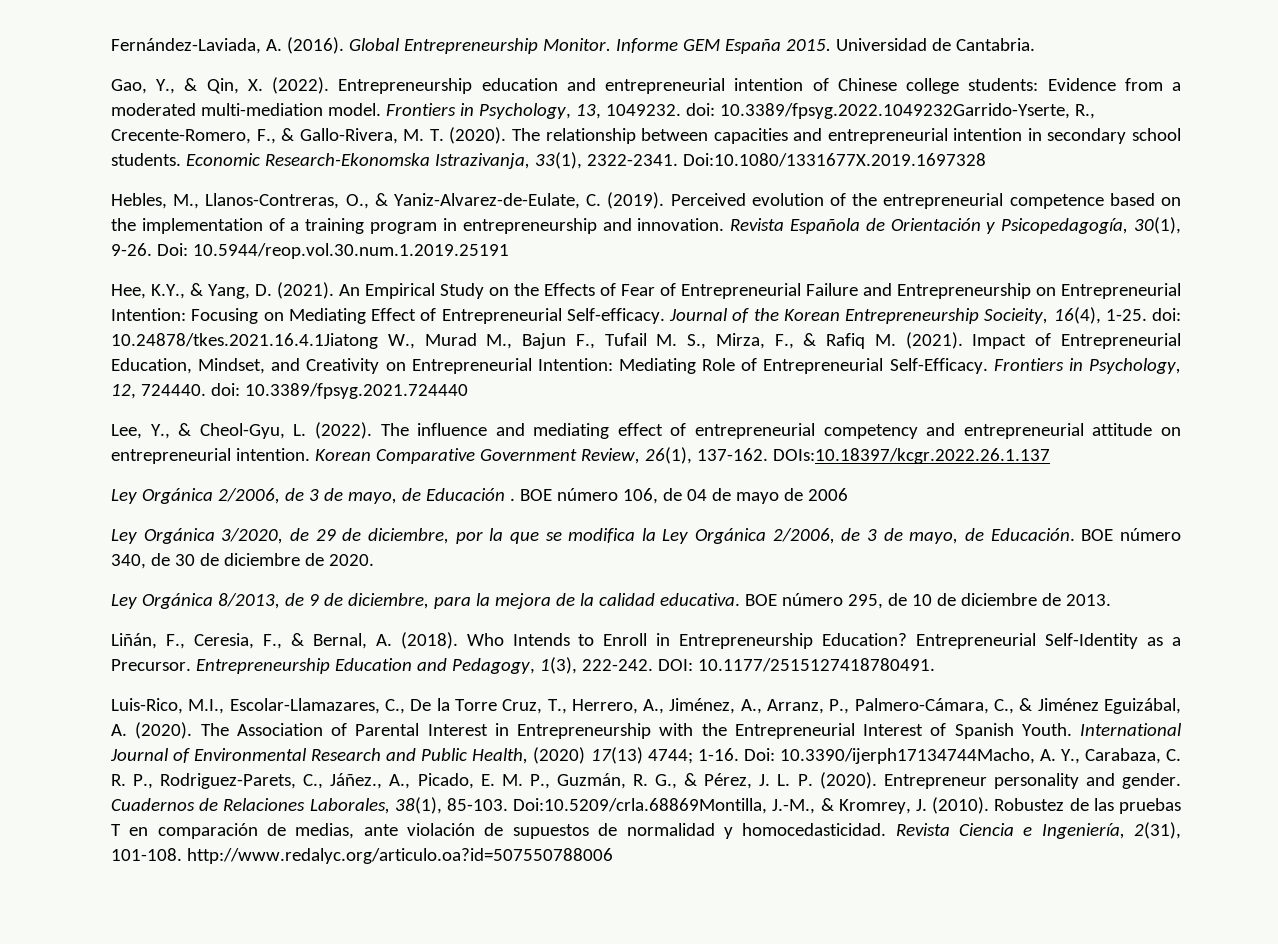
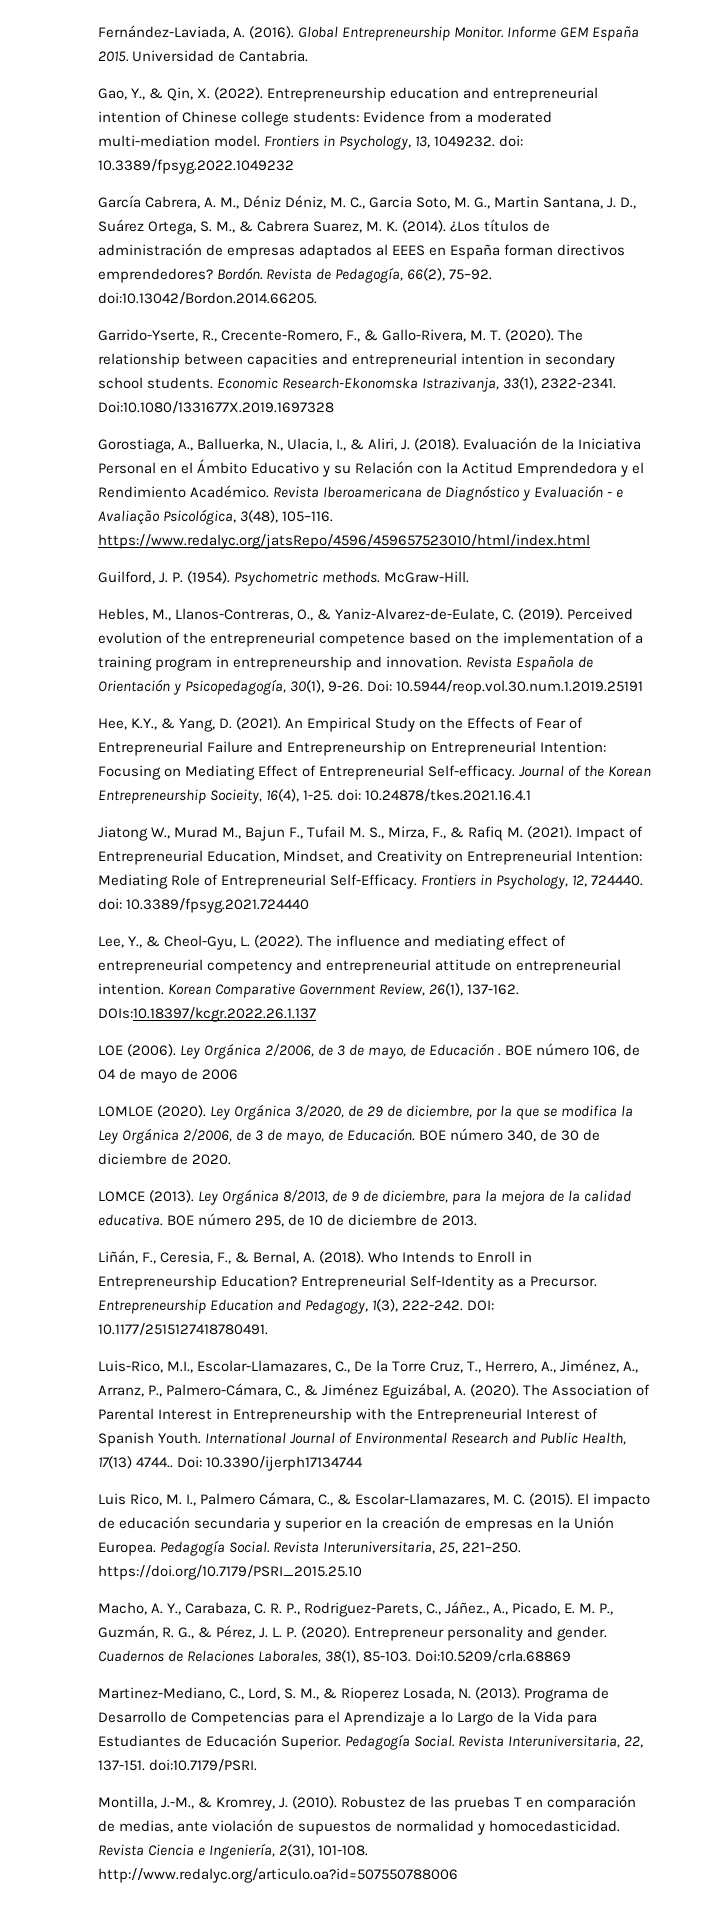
[719,103,1070,119] 10.3389/fpsyg.2022.1049232Garrido-Yserte, -> [97,159,294,174] [97,195,637,209] [97,219,551,235] [97,243,626,259] [97,267,492,283] [97,292,317,305] [97,329,198,342] 10.3389/fpsyg.2022.1049232 // García Cabrera, A. M., Déniz Déniz, M. C., Garcia Soto, M. G., Martin Santana, J. D., Suárez Ortega, S. M., & Cabrera Suarez, M. K. (2014). ¿Los títulos de administración de empresas adaptados al EEES en España forman directivos emprendedores? Bordón. Revista de Pedagogía, 66(2), 75–92. doi:10.13042/Bordon.2014.66205. // Garrido-Yserte,
(986, 160) none -> [97,437,642,453] [97,459,645,477] [97,485,624,501] [97,509,333,525] [97,534,590,549] [97,571,469,586] // Gorostiaga, A., Balluerka, N., Ulacia, I., & Aliri, J. (2018). Evaluación de la Iniciativa Personal en el Ámbito Educativo y su Relación con la Actitud Emprendedora y el Rendimiento Académico. Revista Iberoamericana de Diagnóstico y Evaluación - e Avaliação Psicológica, 3(48), 105–116. https://www.redalyc.org/jatsRepo/4596/459657523010/html/index.html // Guilford, J. P. (1954). Psychometric methods. McGraw-Hill.
[111,333,379,349] 10.24878/tkes.2021.16.4.1Jiatong -> [364,789,531,802] [97,826,148,841] 10.24878/tkes.2021.16.4.1 // Jiatong
(1050, 456) none -> [97,1044,176,1057] LOE (2006).
(848, 494) none -> [97,1105,206,1118] LOMLOE (2020).
(374, 560) none -> [97,1190,194,1203] LOMCE (2013).
[533,747,1035,764] (2020) 17(13) 4744; 1-16. Doi: 10.3390/ijerph17134744Macho, -> [97,1456,363,1471] [97,1492,651,1508] [97,1516,615,1532] [97,1540,521,1556] [97,1565,362,1580] [97,1602,147,1615] 17(13) 4744.. Doi: 10.3390/ijerph17134744 // Luis Rico, M. I., Palmero Cámara, C., & Escolar-Llamazares, M. C. (2015). El impacto de educación secundaria y superior en la creación de empresas en la Unión Europea. Pedagogía Social. Revista Interuniversitaria, 25, 221–250. https://doi.org/10.7179/PSRI_2015.25.10 // Macho,
[513,798,768,814] Doi:10.5209/crla.68869Montilla, -> [414,1650,571,1663] [97,1687,610,1702] [97,1711,598,1726] [97,1734,644,1750] [97,1759,257,1772] [97,1796,157,1809] Doi:10.5209/crla.68869 // Martinez-Mediano, C., Lord, S. M., & Rioperez Losada, N. (2013). Programa de Desarrollo de Competencias para el Aprendizaje a lo Largo de la Vida para Estudiantes de Educación Superior. Pedagogía Social. Revista Interuniversitaria, 22, 137-151. doi:10.7179/PSRI. // Montilla,

